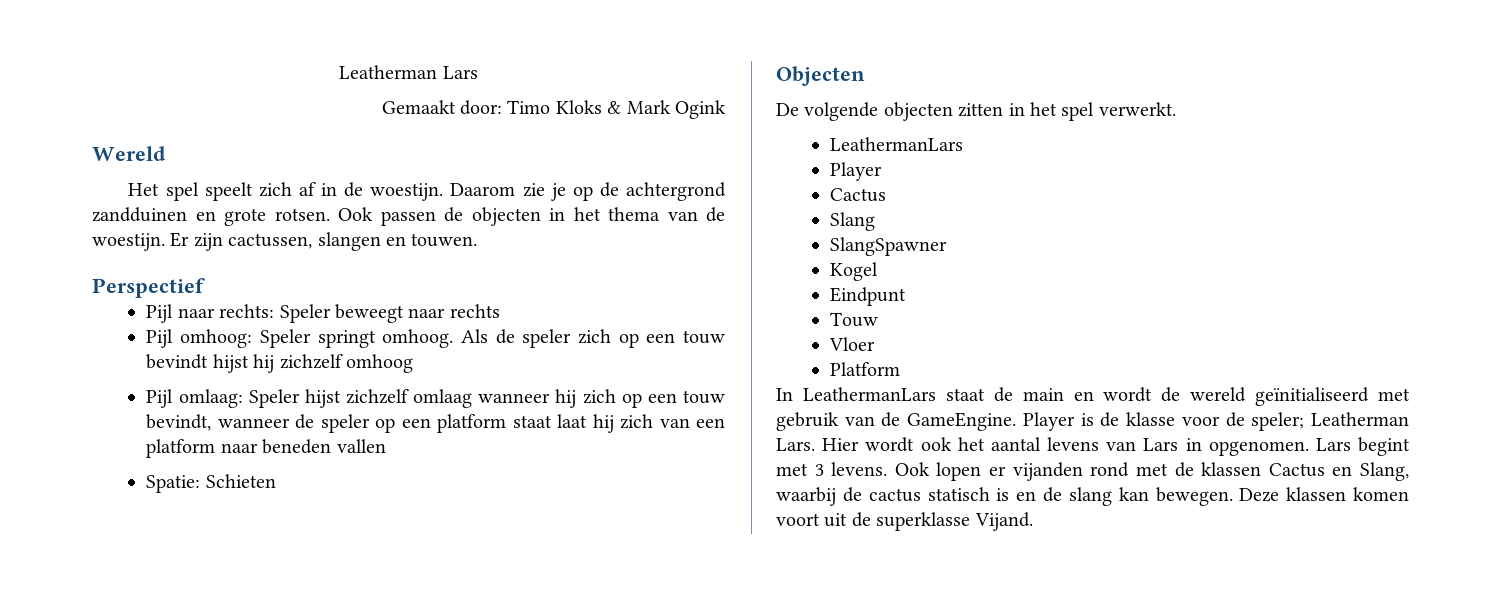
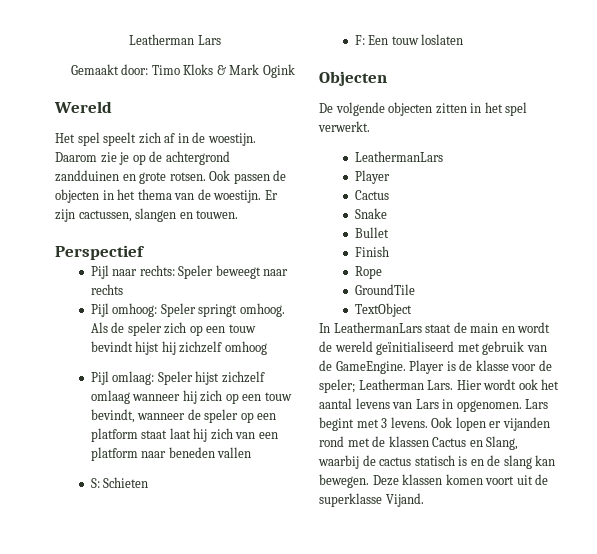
[146,475,201,493] Spatie: -> [90,478,100,488] S:
(276, 481) none -> [354,34,464,45] // F: Een touw loslaten
[830,212,876,231] [830,237,948,256] [830,262,879,281] [830,287,907,306] [830,312,879,327] [829,337,876,351] [830,362,901,376] Slang // SlangSpawner // Kogel // Eindpunt // Touw // Vloer // Platform -> [354,208,387,219] [354,227,389,238] [354,246,389,257] [354,266,382,279] [354,284,415,295] [354,303,412,317] Snake // Bullet // Finish // Rope // GroundTile // TextObject

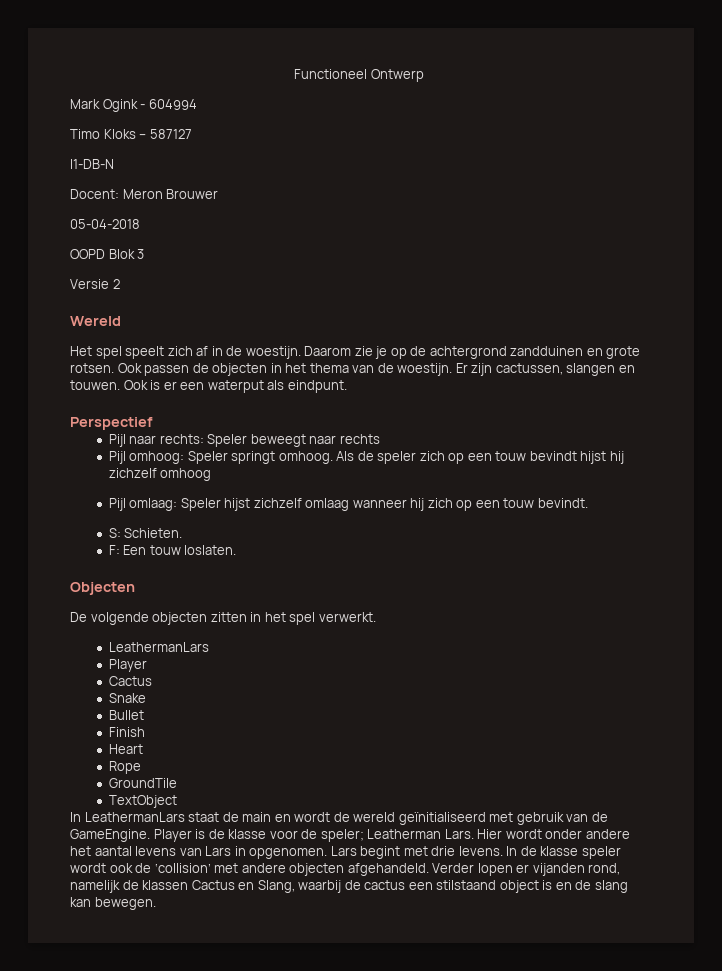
[129,34,221,45] [70,64,295,78] Leatherman Lars // Gemaakt door: Timo Kloks & Mark Ogink -> [294,69,424,82] [70,99,197,112] [70,129,192,139] [70,159,114,169] [70,189,219,199] [70,219,140,229] [70,249,145,259] [70,279,120,289] Functioneel Ontwerp // Mark Ogink - 604994 // Timo Kloks – 587127 // I1-DB-N // Docent: Meron Brouwer // 05-04-2018 // OOPD Blok 3 // Versie 2
(239, 214) none -> [123,380,347,393] Ook is er een waterput als eindpunt.
[90,409,277,423] [90,428,278,442] [90,447,252,461] bevindt, wanneer de speler op een platform staat laat hij zich van een platform naar beneden vallen -> [537,498,588,508] bevindt.
[103,477,149,488] Schieten -> [124,528,183,538] Schieten.
[421,34,464,45] loslaten -> [184,545,237,555] loslaten.
(389, 251) none -> [108,744,143,754] // Heart
[518,379,538,390] ook -> [545,829,630,839] onder andere
[381,417,453,428] 3 levens. Ook -> [431,846,621,859] [70,863,475,876] drie levens. In de klasse speler wordt ook de ‘collision’ met andere objecten afgehandeld. Verder
[319,436,370,447] rond met -> [588,863,621,875] [70,880,120,893] rond, namelijk
[414,455,455,466] statisch -> [408,880,539,893] een stilstaand object
[372,474,549,486] [319,493,424,507] Deze klassen komen voort uit de superklasse Vijand. -> (156, 903) none

